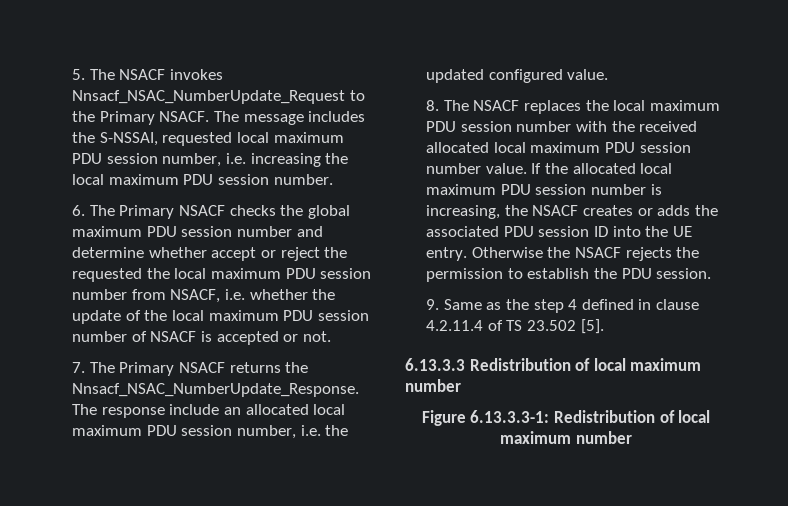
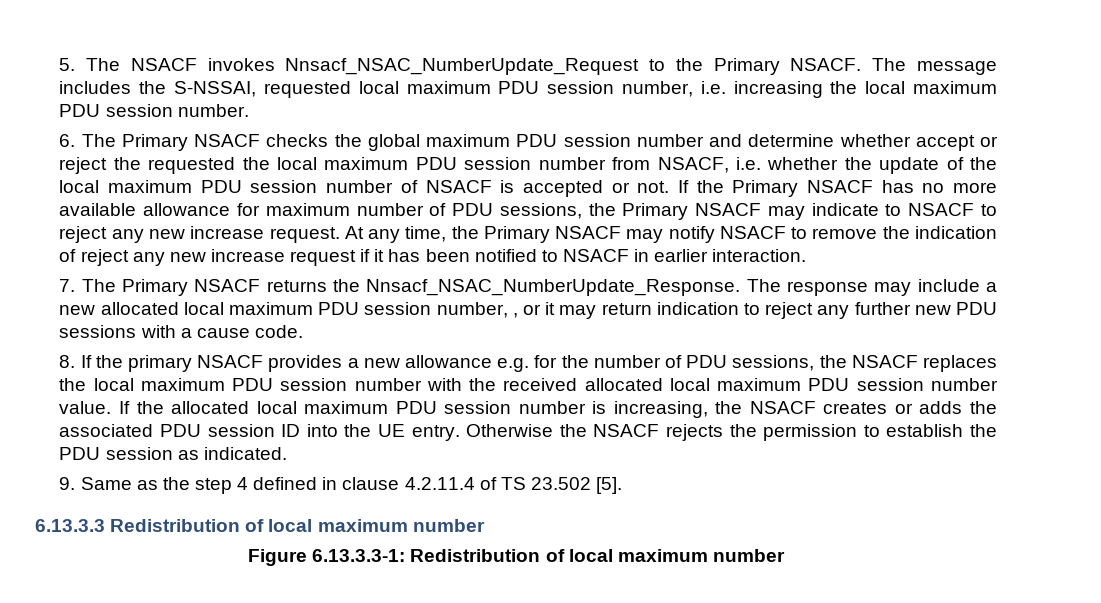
(331, 336) none -> [677,180,997,197] [59,203,998,220] [59,226,997,243] [59,249,807,266] If the Primary NSACF has no more available allowance for maximum number of PDU sessions, the Primary NSACF may indicate to NSACF to reject any new increase request. At any time, the Primary NSACF may notify NSACF to remove the indication of reject any new increase request if it has been notified to NSACF in earlier interaction.
[169,404,241,415] include an -> [874,279,997,296] [59,305,96,315] may include a new
[300,425,349,436] [426,69,609,83] [426,100,469,111] i.e. the updated configured value. // 8. The -> [512,302,997,319] [59,325,303,338] [59,355,847,372] , or it may return indication to reject any further new PDU sessions with a cause code. // 8. If the primary NSACF provides a new allowance e.g. for the number of PDU sessions, the
[656,268,712,279] session. -> [105,447,287,460] session as indicated.

